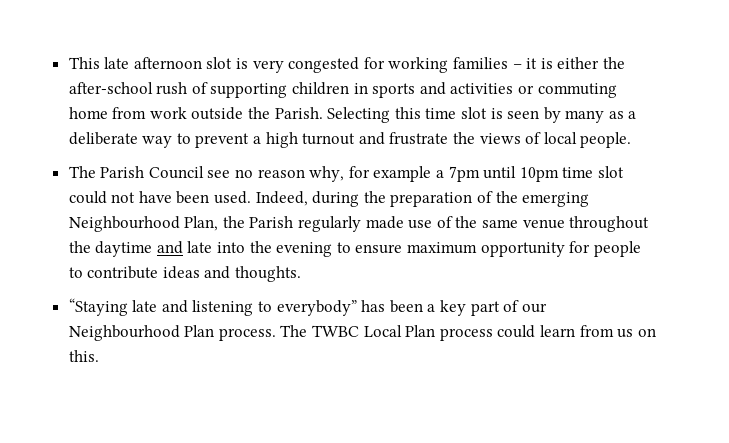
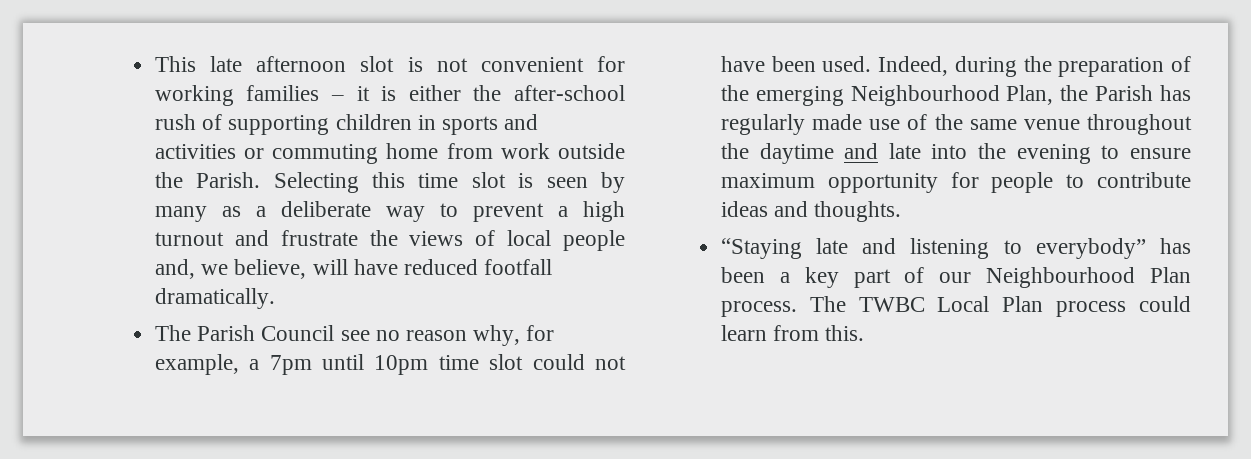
[252,57,360,73] very congested -> [436,57,584,72] not convenient
[580,132,632,148] people. -> [563,230,625,251] [154,259,553,279] [154,288,275,309] people and, we believe, will have reduced footfall dramatically.
[373,166,432,182] example -> [154,354,239,375] example,
(294, 222) none -> [1160,85,1191,101] has
[617,328,656,338] us on -> (820, 333) none

